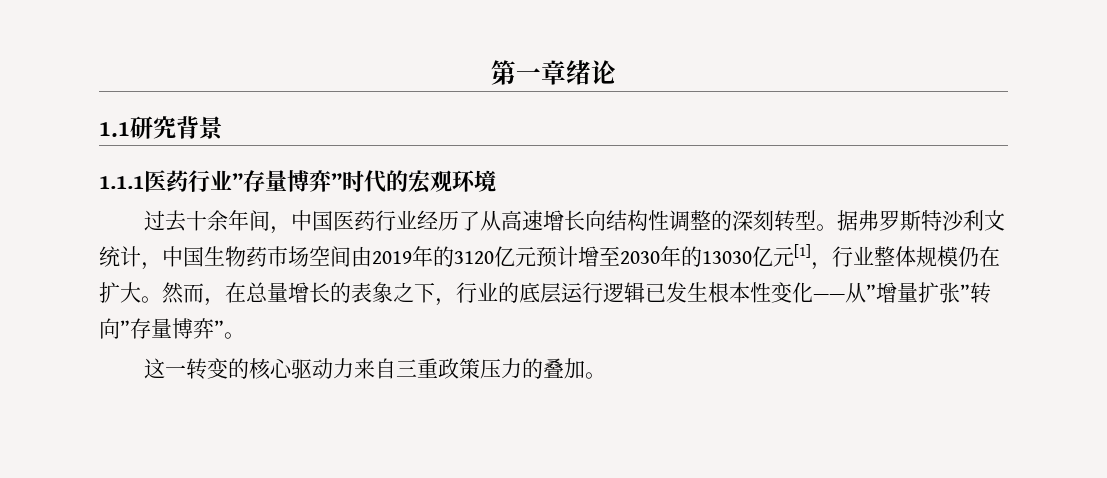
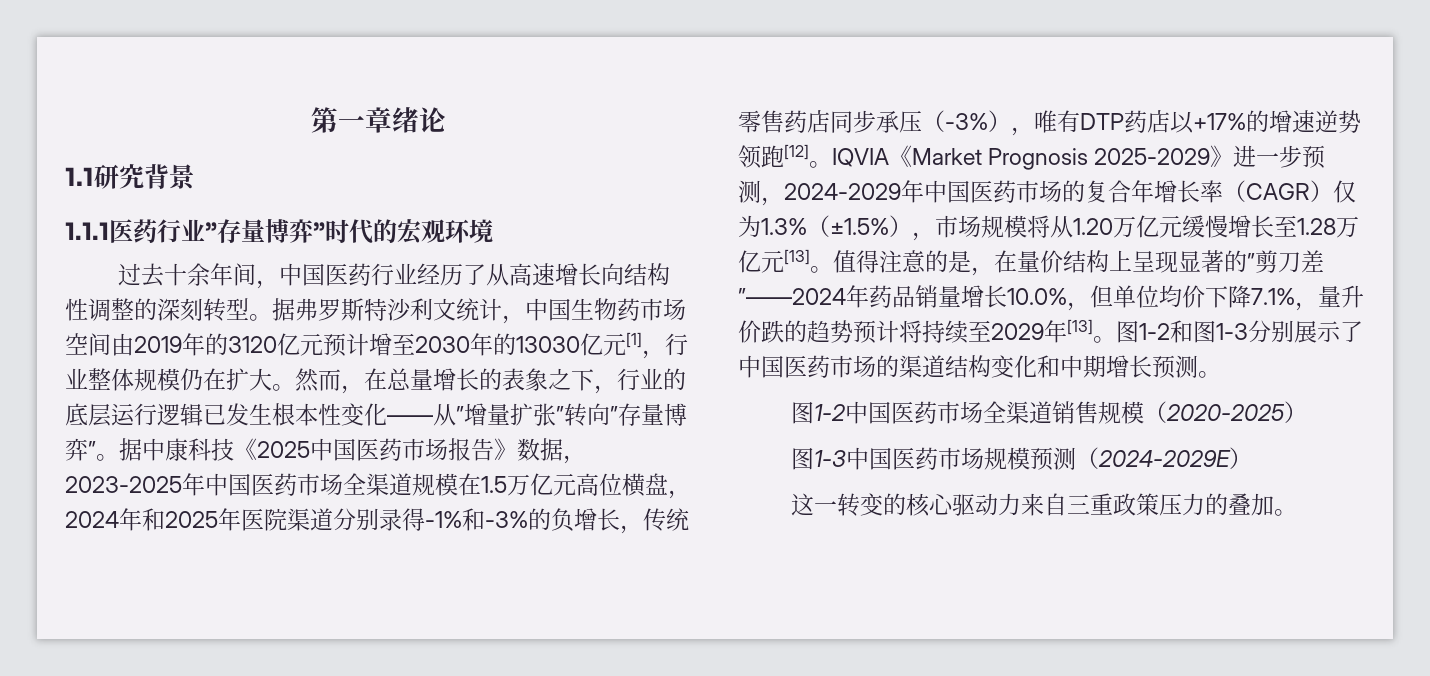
(245, 335) none -> [119,438,586,464] [65,473,691,499] [65,508,689,534] [738,110,1361,136] [738,144,809,169] [809,145,1326,170] [738,180,1356,206] [738,215,1359,241] [738,249,810,273] [810,250,1324,276] [738,285,1364,311] [738,319,1093,344] [1093,320,1363,343] [738,355,1221,379] [791,401,1308,424] [791,447,1253,471] 据中康科技《2025中国医药市场报告》数据，2023-2025年中国医药市场全渠道规模在1.5万亿元高位横盘，2024年和2025年医院渠道分别录得-1%和-3%的负增长，传统零售药店同步承压（-3%），唯有DTP药店以+17%的增速逆势领跑[12]。IQVIA《Market Prognosis 2025-2029》进一步预测，2024-2029年中国医药市场的复合年增长率（CAGR）仅为1.3%（±1.5%），市场规模将从1.20万亿元缓慢增长至1.28万亿元[13]。值得注意的是，在量价结构上呈现显著的”剪刀差”——2024年药品销量增长10.0%，但单位均价下降7.1%，量升价跌的趋势预计将持续至2029年[13]。图1-2和图1-3分别展示了中国医药市场的渠道结构变化和中期增长预测。 // 图1-2中国医药市场全渠道销售规模（2020-2025） // 图1-3中国医药市场规模预测（2024-2029E）

